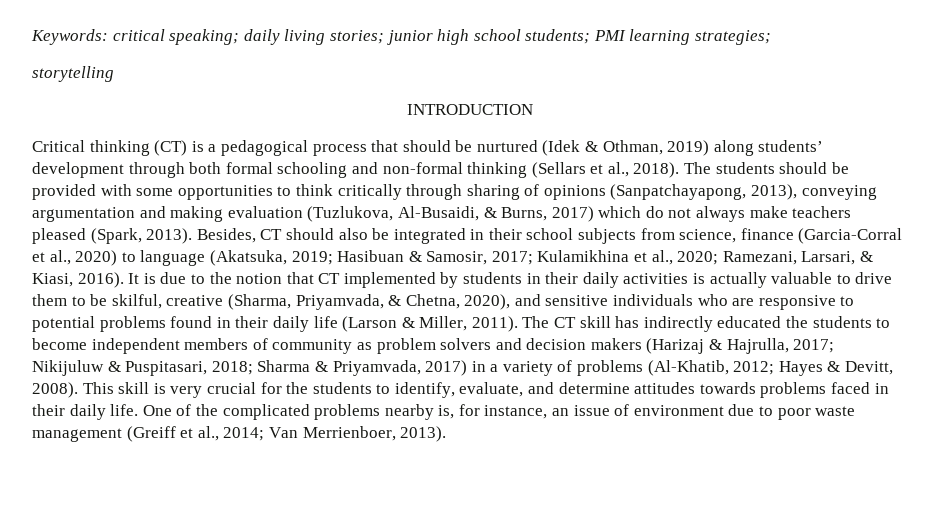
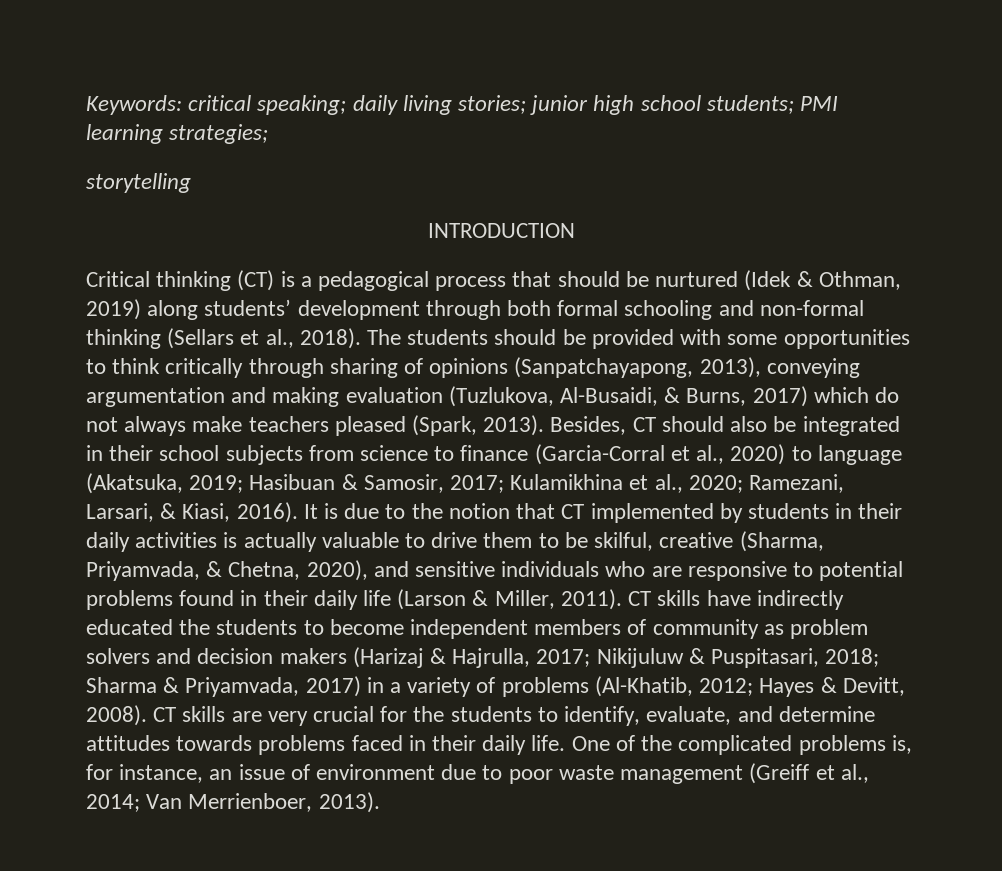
[679,229,737,243] science, -> [360,445,455,461] science to
[522,316,640,328] The CT skill has -> [628,590,751,606] CT skills have
[82,382,166,394] This skill is -> [153,706,262,722] CT skills are
[384,404,434,420] nearby -> (886, 745) none

